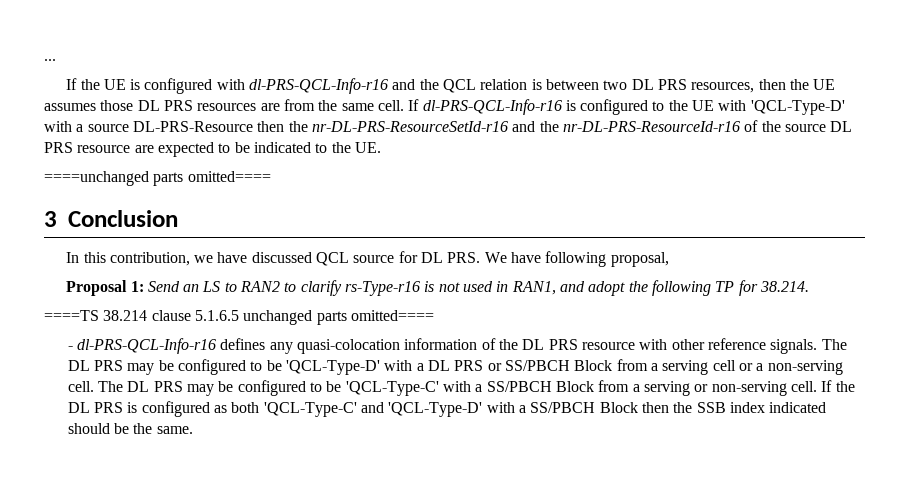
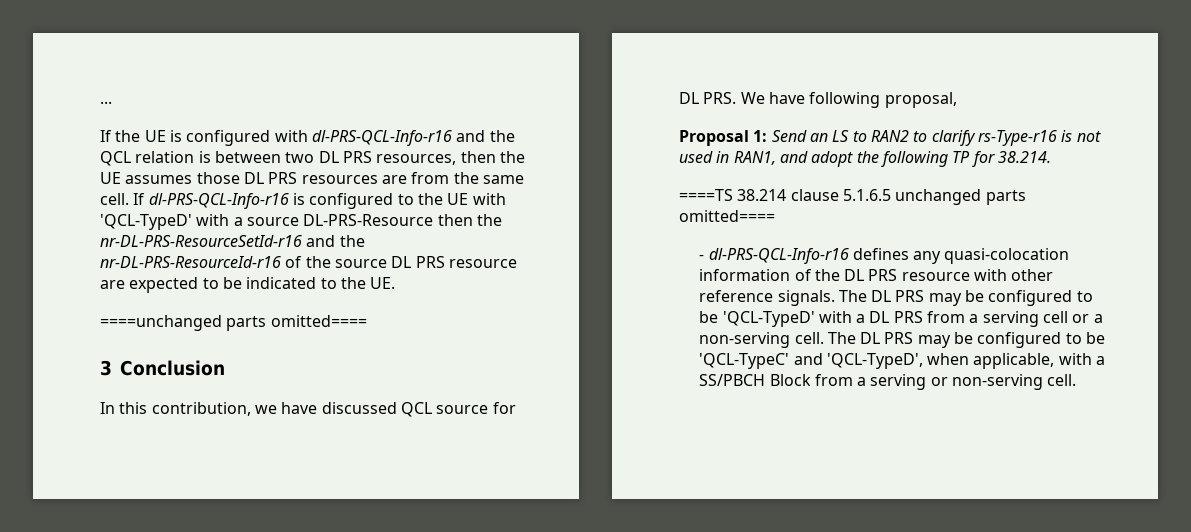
[750,100,845,115] 'QCL-Type-D' -> [100,214,192,230] 'QCL-TypeD'
[286,360,381,375] 'QCL-Type-D' -> [722,311,815,327] 'QCL-TypeD'
[487,360,613,371] or SS/PBCH Block -> (923, 317) none
[345,381,439,396] 'QCL-Type-C' -> [699,353,1055,369] 'QCL-TypeC' and 'QCL-TypeD', when applicable,
[821,380,855,392] [67,401,827,417] [67,423,193,434] If the DL PRS is configured as both 'QCL-Type-C' and 'QCL-Type-D' with a SS/PBCH Block then the SSB index indicated should be the same. -> (1077, 380) none

